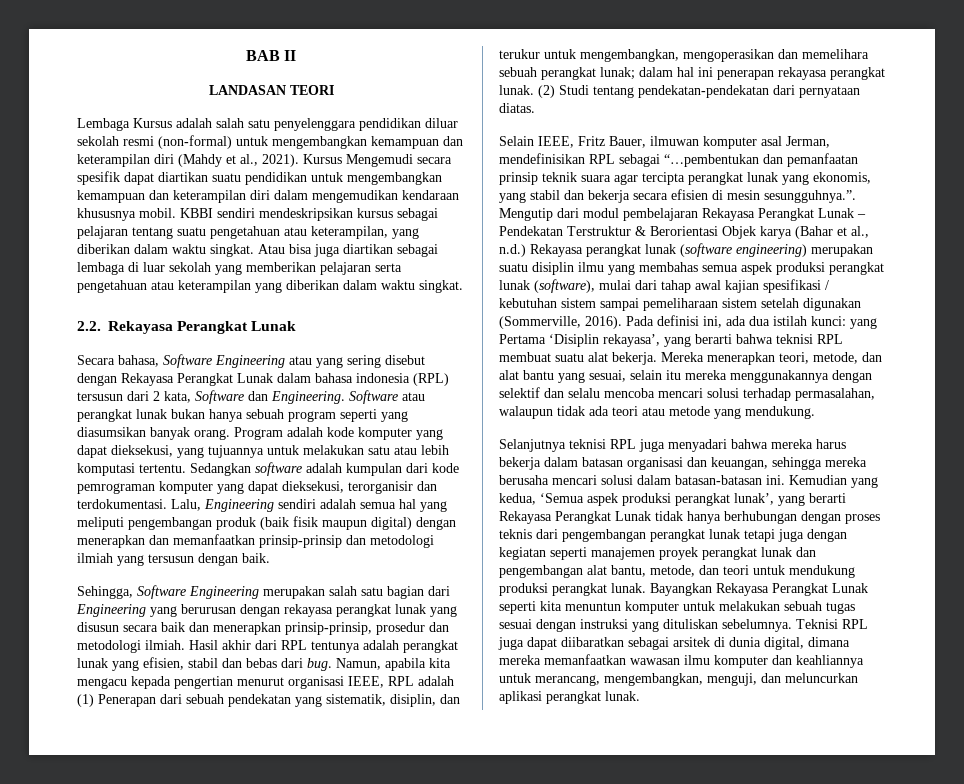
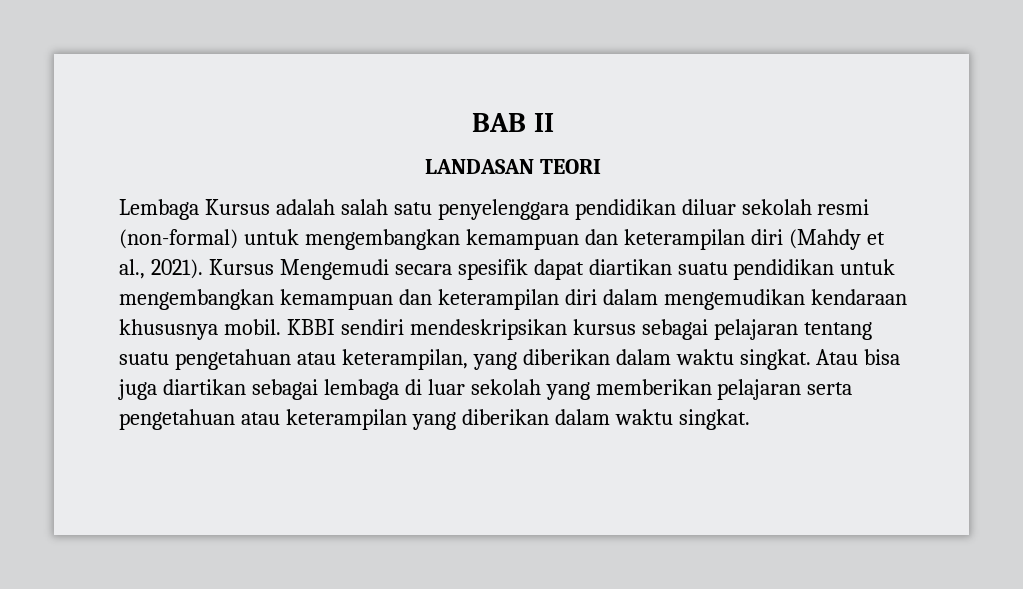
[77,321,297,334] [77,354,425,368] [77,373,449,386] [77,390,425,404] [77,409,408,422] [77,427,443,440] [77,445,449,458] [77,462,459,476] [77,481,437,494] [77,499,447,512] [77,516,456,530] [77,534,434,548] [77,553,270,566] [77,585,450,599] [76,604,457,617] [77,622,449,635] [77,640,458,653] [77,657,451,671] [77,676,454,689] [77,694,460,707] [499,49,869,62] [499,67,885,80] [499,85,860,98] [499,103,535,113] [499,136,830,149] [499,153,858,167] [499,172,871,185] [499,189,856,203] [499,208,866,221] [499,226,869,239] [499,243,873,257] [499,262,884,275] [499,279,829,293] [499,298,861,311] [499,315,877,329] [499,334,843,347] [499,352,882,365] [499,370,872,383] [499,387,875,401] [499,406,815,419] [499,439,846,452] [499,457,867,470] [499,475,878,488] [499,493,846,506] [499,511,880,524] [499,529,847,542] [499,547,816,560] [499,565,855,578] [499,583,868,596] [499,601,855,614] [499,619,868,632] [498,637,850,650] [499,654,864,668] [499,673,858,686] [499,691,640,704] // 2.2. Rekayasa Perangkat Lunak // Secara bahasa, Software Engineering atau yang sering disebut dengan Rekayasa Perangkat Lunak dalam bahasa indonesia (RPL) tersusun dari 2 kata, Software dan Engineering. Software atau perangkat lunak bukan hanya sebuah program seperti yang diasumsikan banyak orang. Program adalah kode komputer yang dapat dieksekusi, yang tujuannya untuk melakukan satu atau lebih komputasi tertentu. Sedangkan software adalah kumpulan dari kode pemrograman komputer yang dapat dieksekusi, terorganisir dan terdokumentasi. Lalu, Engineering sendiri adalah semua hal yang meliputi pengembangan produk (baik fisik maupun digital) dengan menerapkan dan memanfaatkan prinsip-prinsip dan metodologi ilmiah yang tersusun dengan baik. // Sehingga, Software Engineering merupakan salah satu bagian dari Engineering yang berurusan dengan rekayasa perangkat lunak yang disusun secara baik dan menerapkan prinsip-prinsip, prosedur dan metodologi ilmiah. Hasil akhir dari RPL tentunya adalah perangkat lunak yang efisien, stabil dan bebas dari bug. Namun, apabila kita mengacu kepada pengertian menurut organisasi IEEE, RPL adalah (1) Penerapan dari sebuah pendekatan yang sistematik, disiplin, dan terukur untuk mengembangkan, mengoperasikan dan memelihara sebuah perangkat lunak; dalam hal ini penerapan rekayasa perangkat lunak. (2) Studi tentang pendekatan-pendekatan dari pernyataan diatas. // Selain IEEE, Fritz Bauer, ilmuwan komputer asal Jerman, mendefinisikan RPL sebagai “…pembentukan dan pemanfaatan prinsip teknik suara agar tercipta perangkat lunak yang ekonomis, yang stabil dan bekerja secara efisien di mesin sesungguhnya.”. Mengutip dari modul pembelajaran Rekayasa Perangkat Lunak – Pendekatan Terstruktur & Berorientasi Objek karya (Bahar et al., n.d.) Rekayasa perangkat lunak (software engineering) merupakan suatu disiplin ilmu yang membahas semua aspek produksi perangkat lunak (software), mulai dari tahap awal kajian spesifikasi / kebutuhan sistem sampai pemeliharaan sistem setelah digunakan (Sommerville, 2016). Pada definisi ini, ada dua istilah kunci: yang Pertama ‘Disiplin rekayasa’, yang berarti bahwa teknisi RPL membuat suatu alat bekerja. Mereka menerapkan teori, metode, dan alat bantu yang sesuai, selain itu mereka menggunakannya dengan selektif dan selalu mencoba mencari solusi terhadap permasalahan, walaupun tidak ada teori atau metode yang mendukung. // Selanjutnya teknisi RPL juga menyadari bahwa mereka harus bekerja dalam batasan organisasi dan keuangan, sehingga mereka berusaha mencari solusi dalam batasan-batasan ini. Kemudian yang kedua, ‘Semua aspek produksi perangkat lunak’, yang berarti Rekayasa Perangkat Lunak tidak hanya berhubungan dengan proses teknis dari pengembangan perangkat lunak tetapi juga dengan kegiatan seperti manajemen proyek perangkat lunak dan pengembangan alat bantu, metode, dan teori untuk mendukung produksi perangkat lunak. Bayangkan Rekayasa Perangkat Lunak seperti kita menuntun komputer untuk melakukan sebuah tugas sesuai dengan instruksi yang dituliskan sebelumnya. Teknisi RPL juga dapat diibaratkan sebagai arsitek di dunia digital, dimana mereka memanfaatkan wawasan ilmu komputer dan keahliannya untuk merancang, mengembangkan, menguji, dan meluncurkan aplikasi perangkat lunak. -> (750, 419) none

